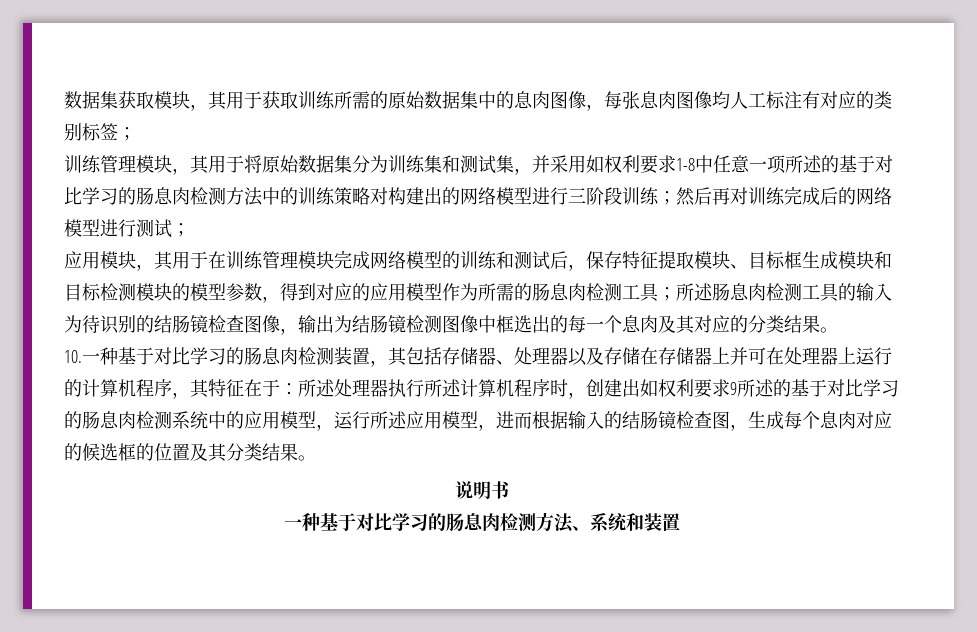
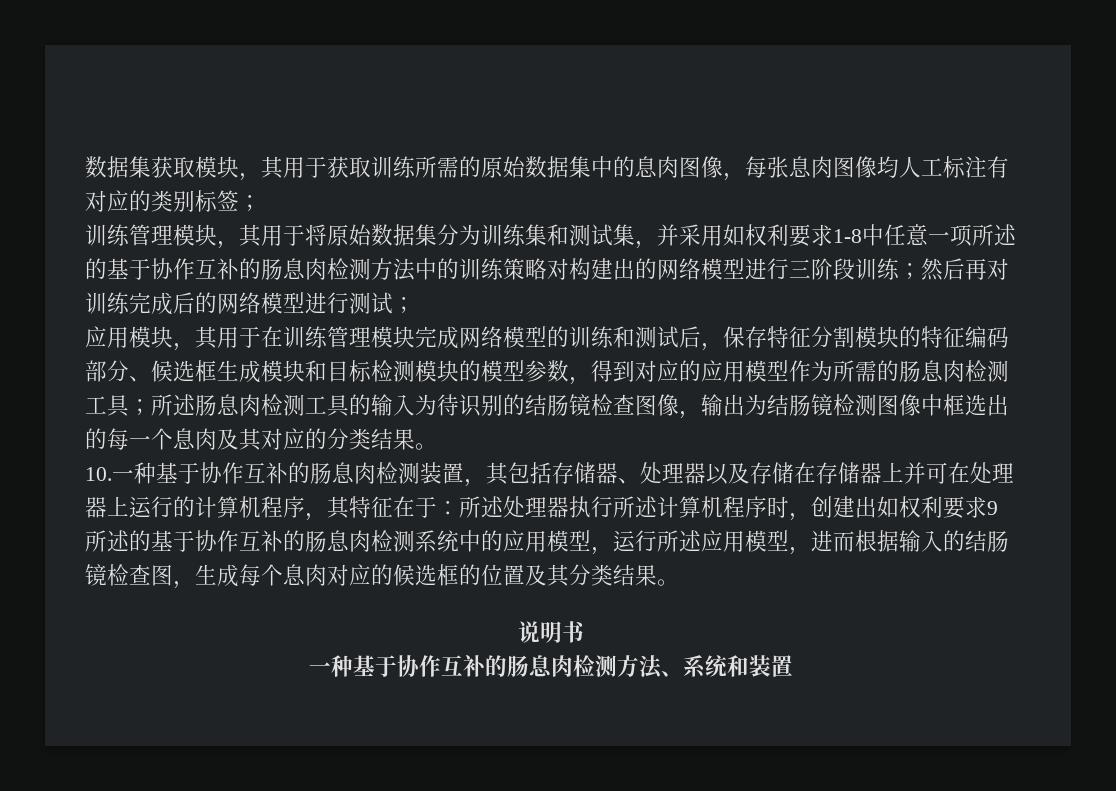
[875,155,893,173] [64,187,118,205] 对比学习 -> [151,258,239,280] 协作互补
[658,251,785,269] 提取模块、目标 -> [811,326,1009,348] [85,360,195,382] 分割模块的特征编码部分、候选
[154,347,226,365] 对比学习 -> [200,462,288,484] 协作互补
[827,379,899,397] 对比学习 -> [195,530,283,552] 协作互补
[355,513,428,531] 对比学习 -> [396,655,486,677] 协作互补

